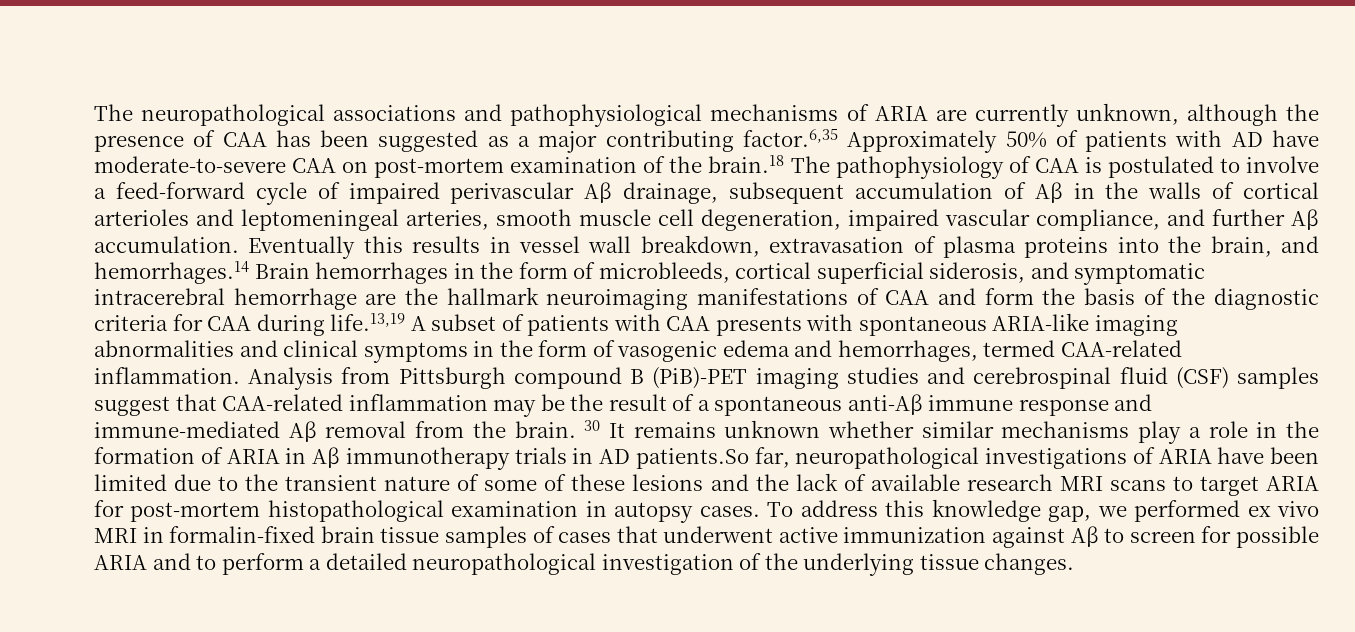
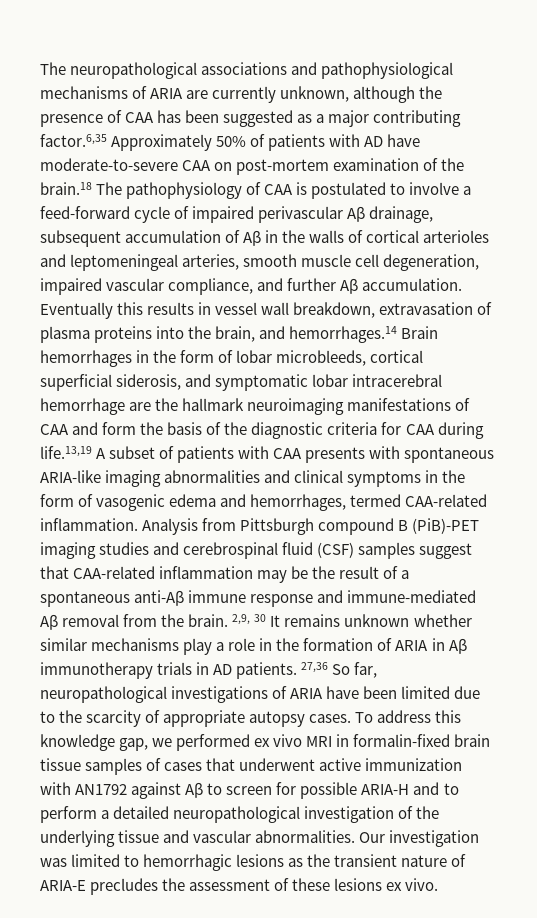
(596, 270) none -> [236,350,273,363] lobar
(1206, 274) none -> [312,374,349,387] lobar
(576, 429) none -> [232,614,251,624] 2,9,
[635,448,749,469] patients.So -> [236,662,351,679] patients. 27,36 So
[285,473,1319,496] [94,500,607,522] transient nature of some of these lesions and the lack of available research MRI scans to target ARIA for post-mortem histopathological examination in -> [86,710,246,727] scarcity of appropriate
(987, 535) none -> [40,782,128,795] with AN1792
[94,555,147,570] ARIA -> [361,784,410,795] ARIA-H
[984,553,1075,575] changes. -> [163,830,480,847] [40,854,467,871] [40,878,439,895] and vascular abnormalities. Our investigation was limited to hemorrhagic lesions as the transient nature of ARIA-E precludes the assessment of these lesions ex vivo.

